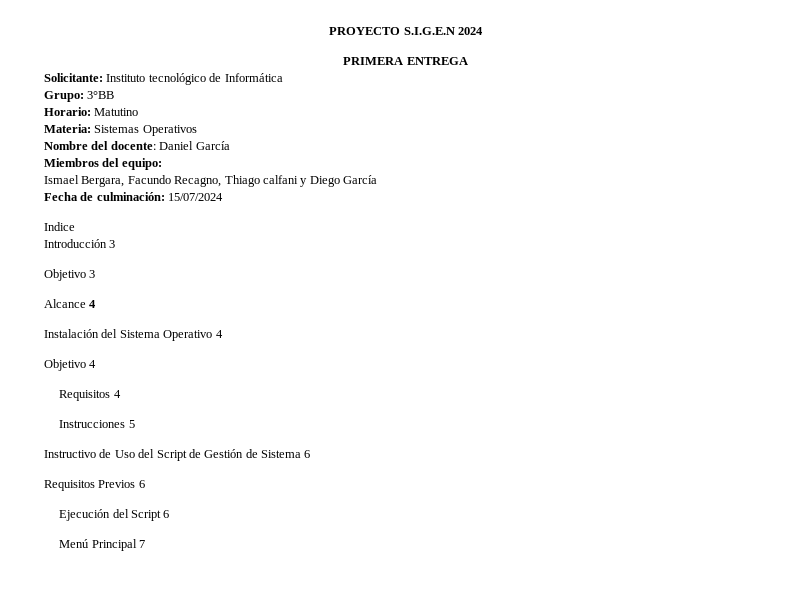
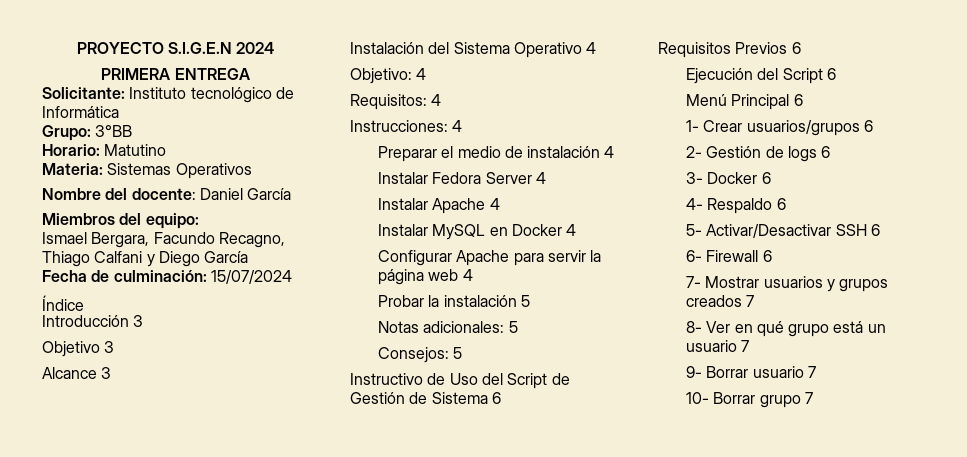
[262,175,298,184] calfani -> [94,251,143,263] Calfani
[44,222,75,231] Indice -> [42,295,84,311] Índice
[89,300,97,308] 4 -> [101,367,112,379] 3
[44,359,97,371] [59,390,121,401] [59,420,126,428] Objetivo 4 // Requisitos 4 // Instrucciones -> [350,68,427,84] [350,94,442,110] [350,120,463,132] [377,146,615,162] [377,172,546,184] [377,198,500,214] [377,224,577,240] [377,250,602,266] [377,269,473,285] [377,295,530,307] [377,321,518,333] [377,347,449,363] Objetivo: 4 // Requisitos: 4 // Instrucciones: 4 // Preparar el medio de instalación 4 // Instalar Fedora Server 4 // Instalar Apache 4 // Instalar MySQL en Docker 4 // Configurar Apache para servir la página web 4 // Probar la instalación 5 // Notas adicionales: 5 // Consejos:
(137, 545) none -> [793,94,803,106] [685,120,873,136] [685,146,831,162] [685,172,771,184] [685,198,786,214] [685,224,880,238] [685,250,772,262] [685,276,889,292] [685,295,755,307] [685,321,886,337] [685,340,750,352] [685,366,816,378] [685,392,801,408] 6 // 1- Crear usuarios/grupos 6 // 2- Gestión de logs 6 // 3- Docker 6 // 4- Respaldo 6 // 5- Activar/Desactivar SSH 6 // 6- Firewall 6 // 7- Mostrar usuarios y grupos creados 7 // 8- Ver en qué grupo está un usuario 7 // 9- Borrar usuario 7 // 10- Borrar grupo

